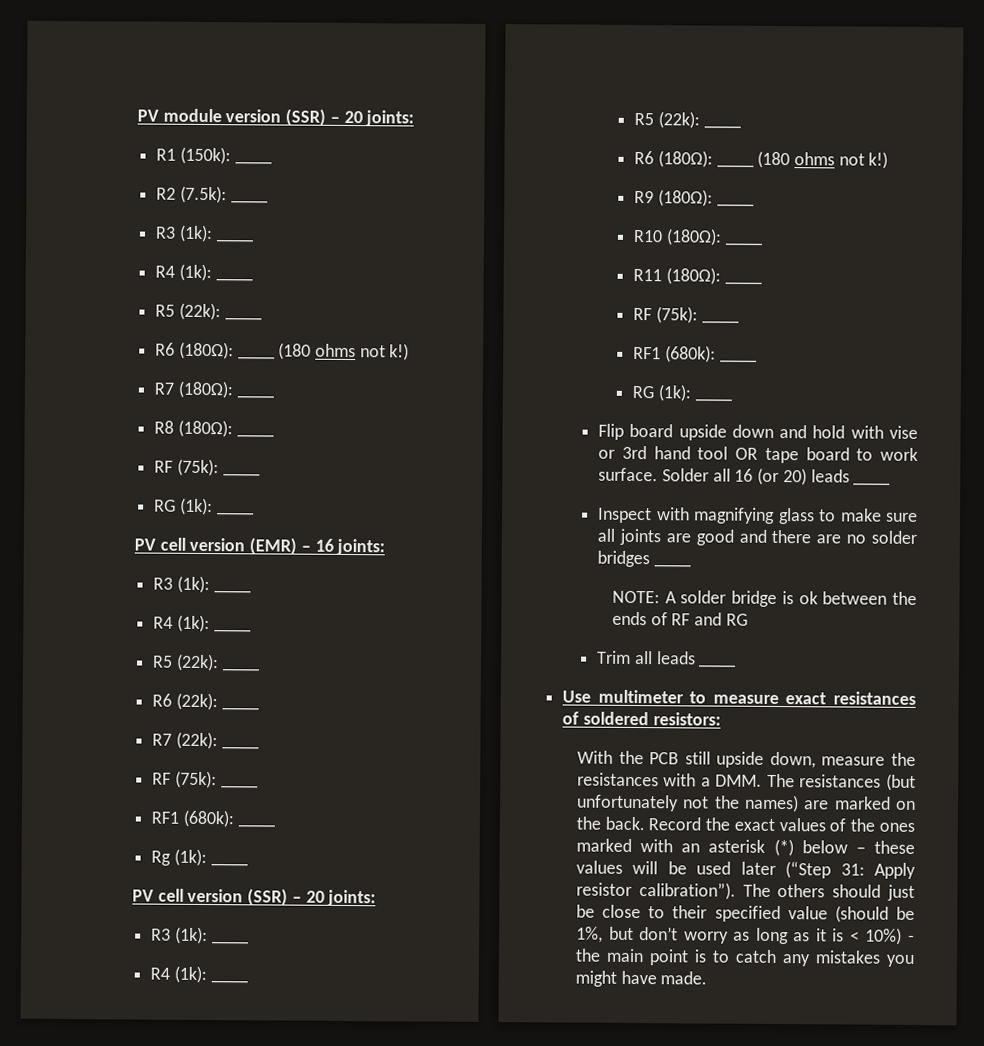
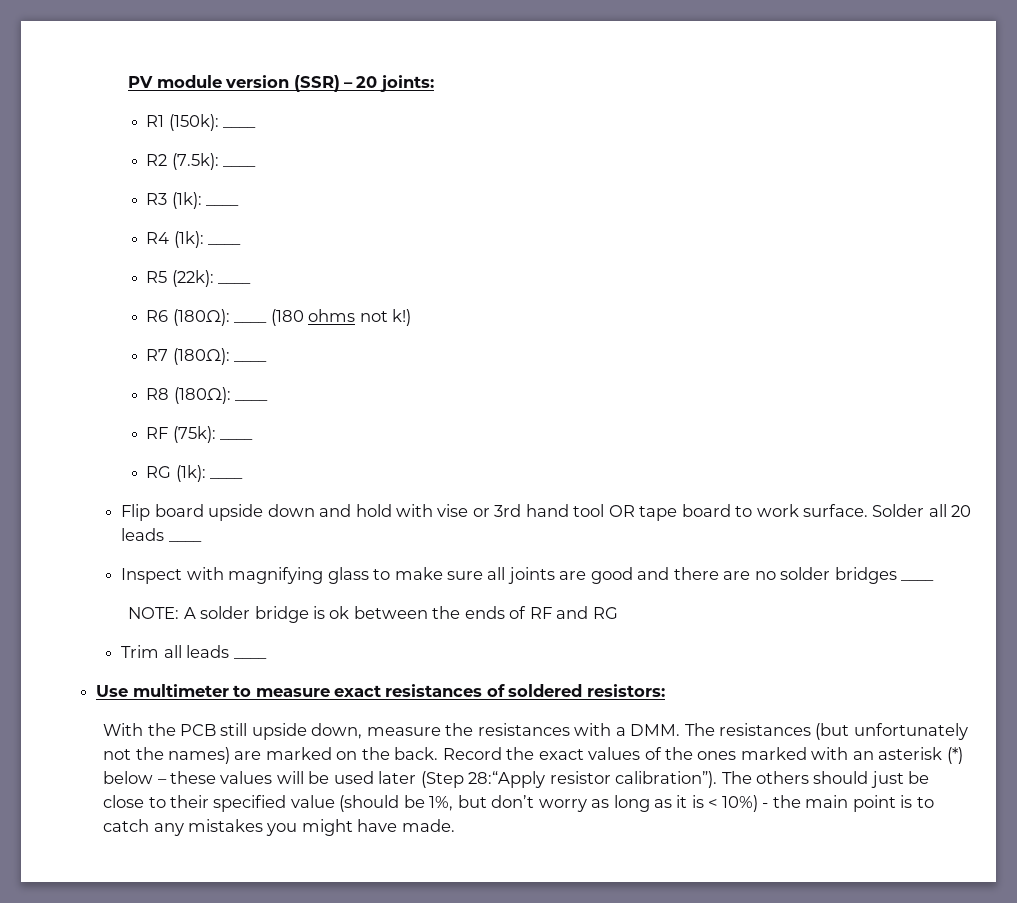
[133,537,386,556] [153,575,251,594] [153,614,251,633] [152,653,259,672] [152,692,259,711] [152,731,259,750] [152,770,258,789] [151,809,275,828] [151,848,248,867] [131,888,377,907] [151,926,249,945] [150,965,248,984] [634,111,741,129] [634,150,889,169] [634,189,754,207] [633,228,762,246] [633,267,762,285] [633,306,739,324] [633,345,757,363] [632,384,732,402] // PV cell version (EMR) – 16 joints: // R3 (1k): ____ // R4 (1k): ____ // R5 (22k): ____ // R6 (22k): ____ // R7 (22k): ____ // RF (75k): ____ // RF1 (680k): ____ // Rg (1k): ____ // PV cell version (SSR) – 20 joints: // R3 (1k): ____ // R4 (1k): ____ // R5 (22k): ____ // R6 (180Ω): ____ (180 ohms not k!) // R9 (180Ω): ____ // R10 (180Ω): ____ // R11 (180Ω): ____ // RF (75k): ____ // RF1 (680k): ____ // RG (1k): ____ -> (244, 478) none
[734,467,807,486] 16 (or 20) -> [951,505,972,517] 20
[785,861,916,879] (“Step 31: Apply -> [420,771,546,788] (Step 28:“Apply

